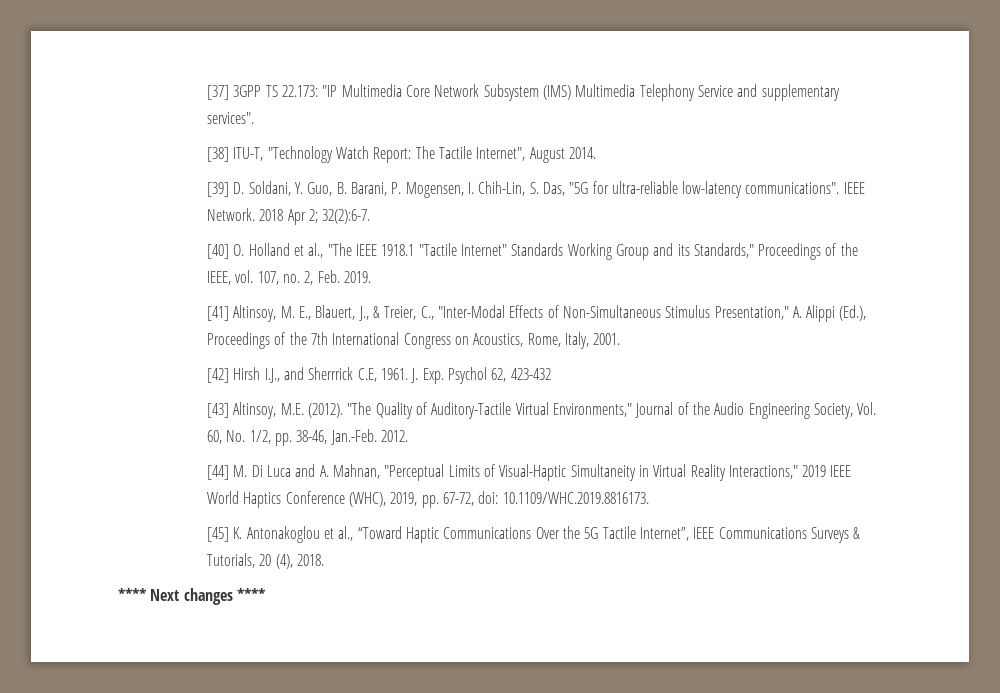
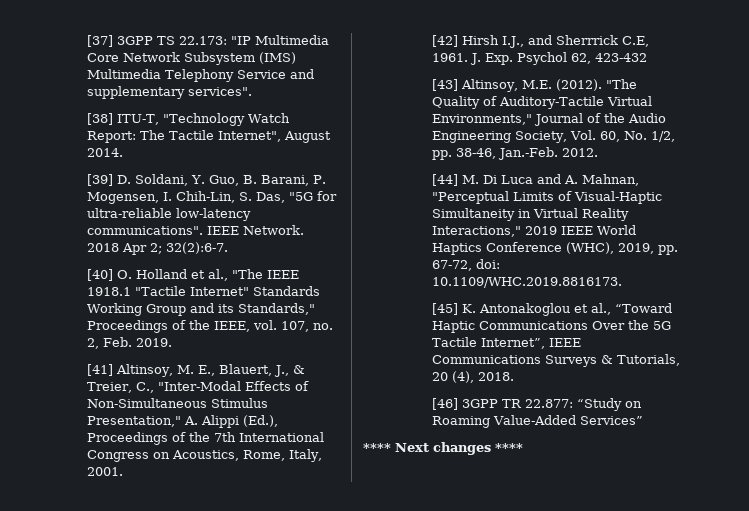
(324, 560) none -> [432,398,643,411] [432,415,644,428] // [46] 3GPP TR 22.877: “Study on Roaming Value-Added Services”

